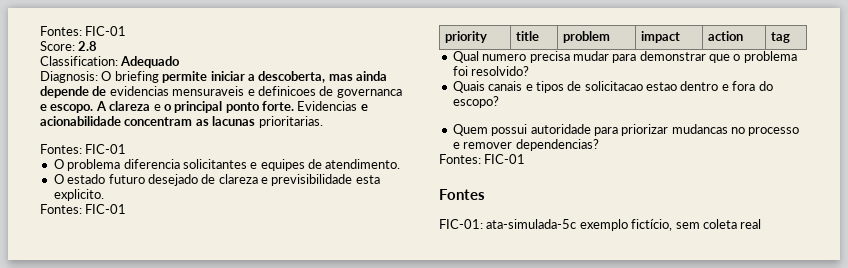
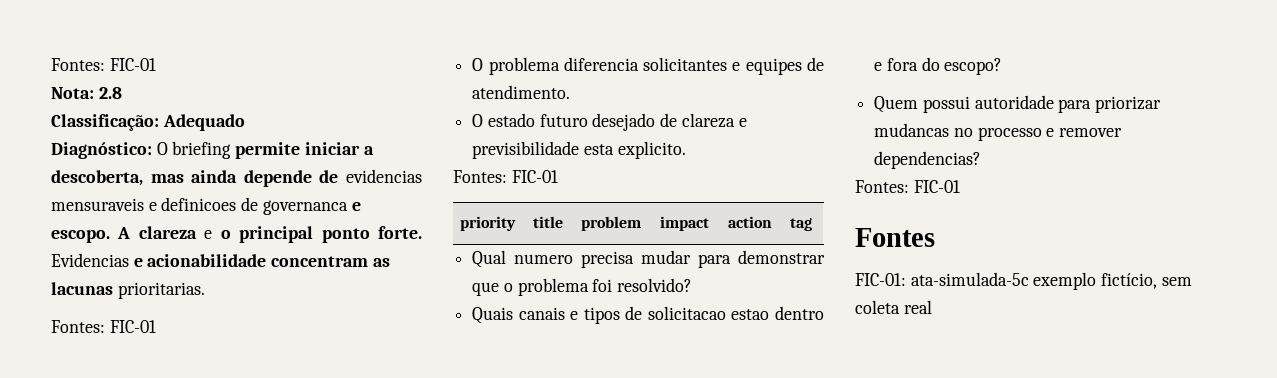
[40,26,127,36] [40,41,75,51] Fontes: FIC-01 // Score: -> [51,58,156,71] [51,87,94,99] Fontes: FIC-01 // Nota:
[40,56,118,66] Classification: -> [51,114,159,131] Classificação:
[40,71,98,83] Diagnosis: -> [51,142,152,159] Diagnóstico:

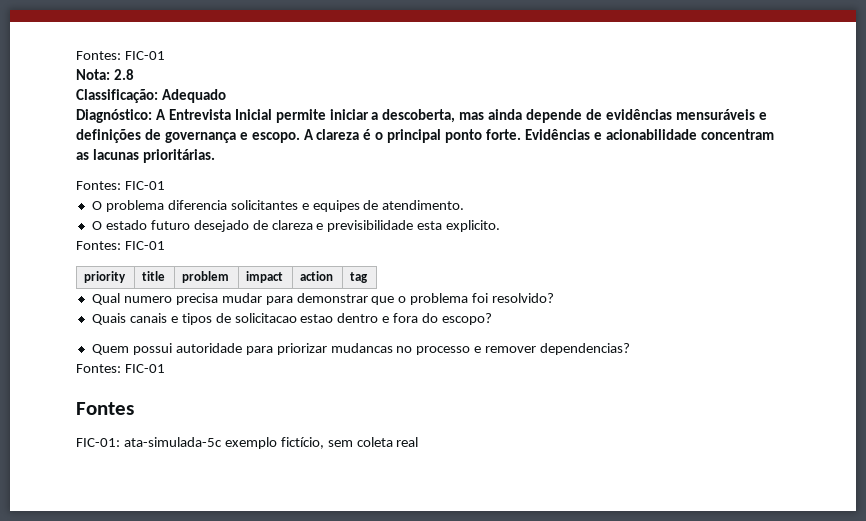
[156,141,232,159] O briefing -> [155,109,272,120] A Entrevista Inicial
[346,169,422,183] [51,197,348,215] evidencias mensuraveis e definicoes de governanca -> [605,109,767,120] [76,129,236,143] evidências mensuráveis e definições de governança
[204,230,213,239] e -> [363,129,372,140] é
[51,253,129,267] Evidencias -> [524,129,590,140] Evidências
[117,282,205,299] prioritarias. -> [142,149,215,163] prioritárias.

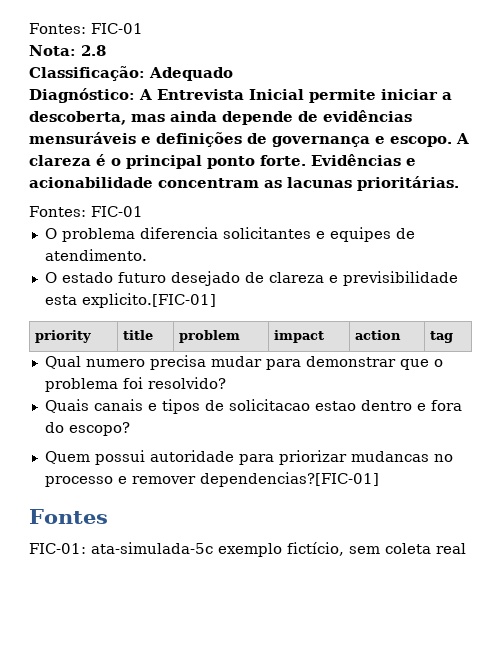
[446,220,501,232] [76,241,165,250] explicito. // Fontes: FIC-01 -> [81,293,216,308] explicito.[FIC-01]
[540,343,631,355] [76,364,165,373] dependencias? // Fontes: FIC-01 -> [199,472,379,487] dependencias?[FIC-01]

